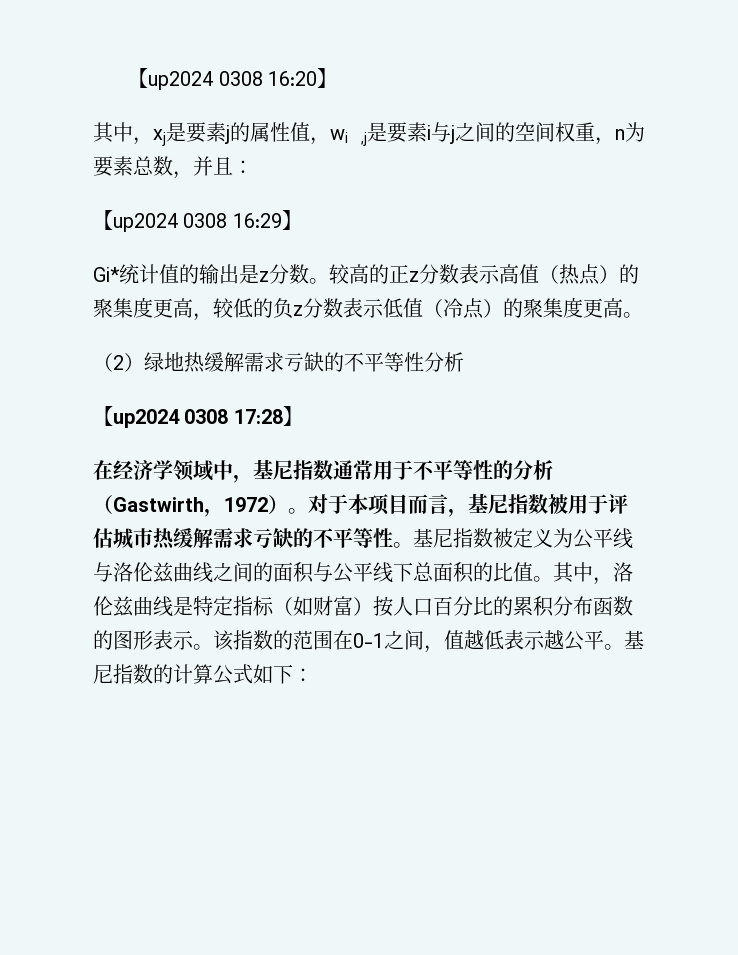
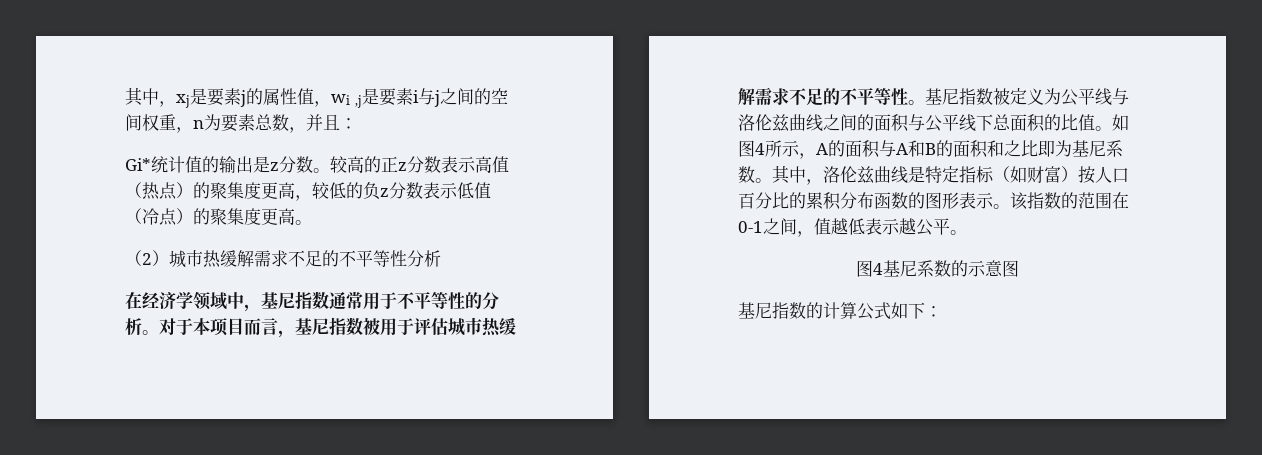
[128,68,337,90] 【up2024 0308 16:20】 // -> (125, 96) none
[93,210,302,232] // 【up2024 0308 16:29】 -> (357, 123) none
[144,352,324,373] 绿地热缓解需求亏缺 -> [169,250,322,268] 城市热缓解需求不足
[93,406,303,428] // 【up2024 0308 17:28】 -> (441, 258) none
[93,495,288,517] （Gastwirth，1972） -> (142, 326) none
[253,528,293,548] 亏缺 -> [789,88,823,106] 不足
(553, 579) none -> [1112,114,1129,131] [738,140,1123,159] [738,166,772,183] 如图4所示，A的面积与A和B的面积和之比即为基尼系数。
(624, 647) none -> [856,260,1019,277] // 图4基尼系数的示意图 //

